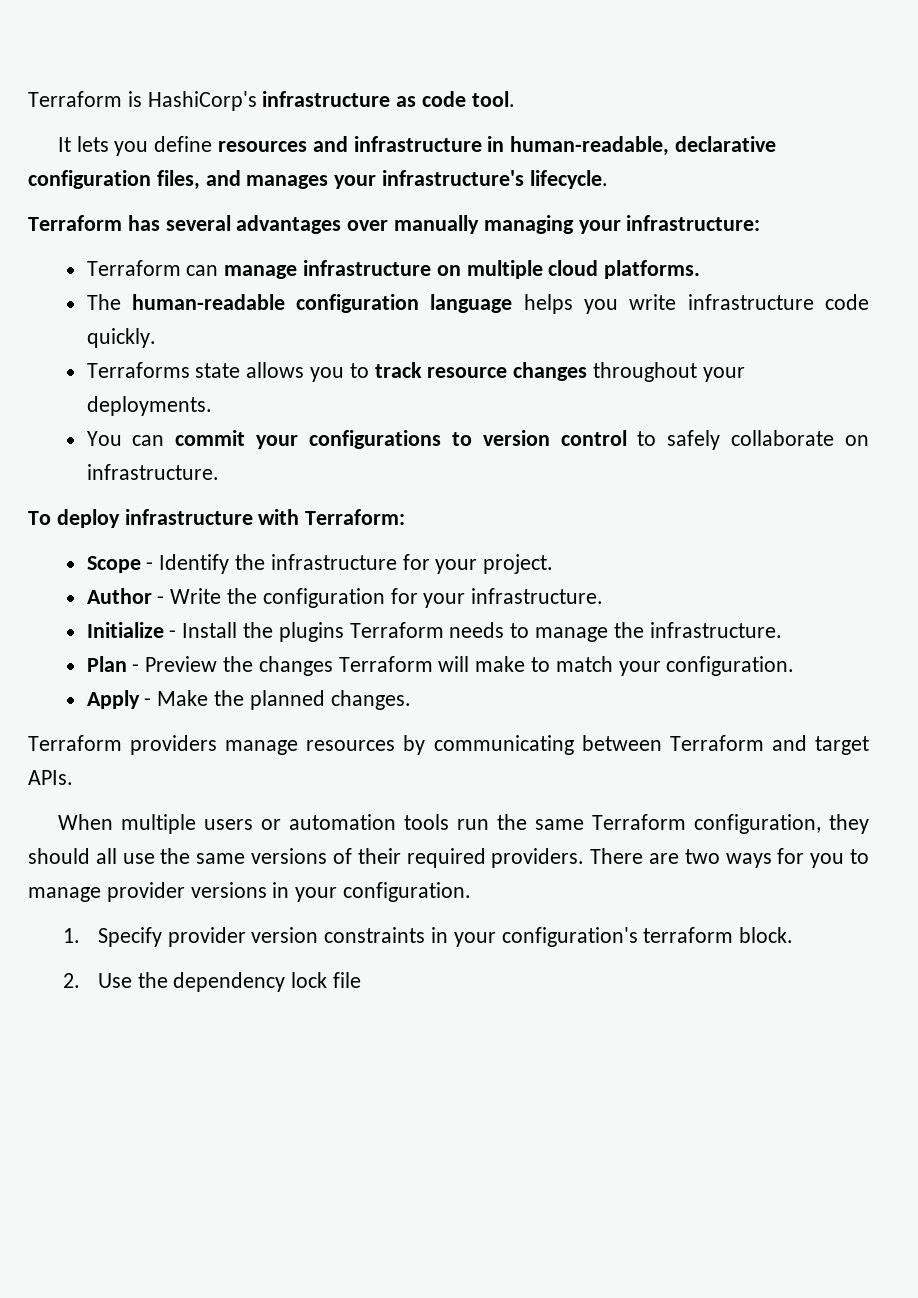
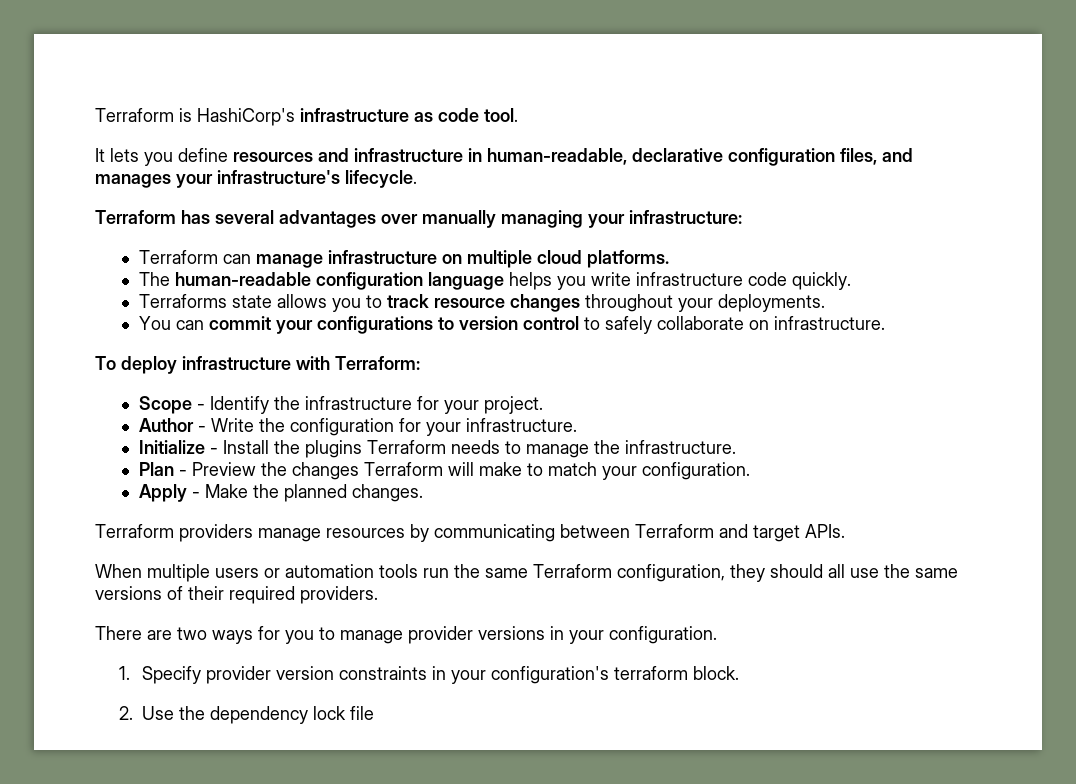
(585, 858) none -> (378, 595) //

